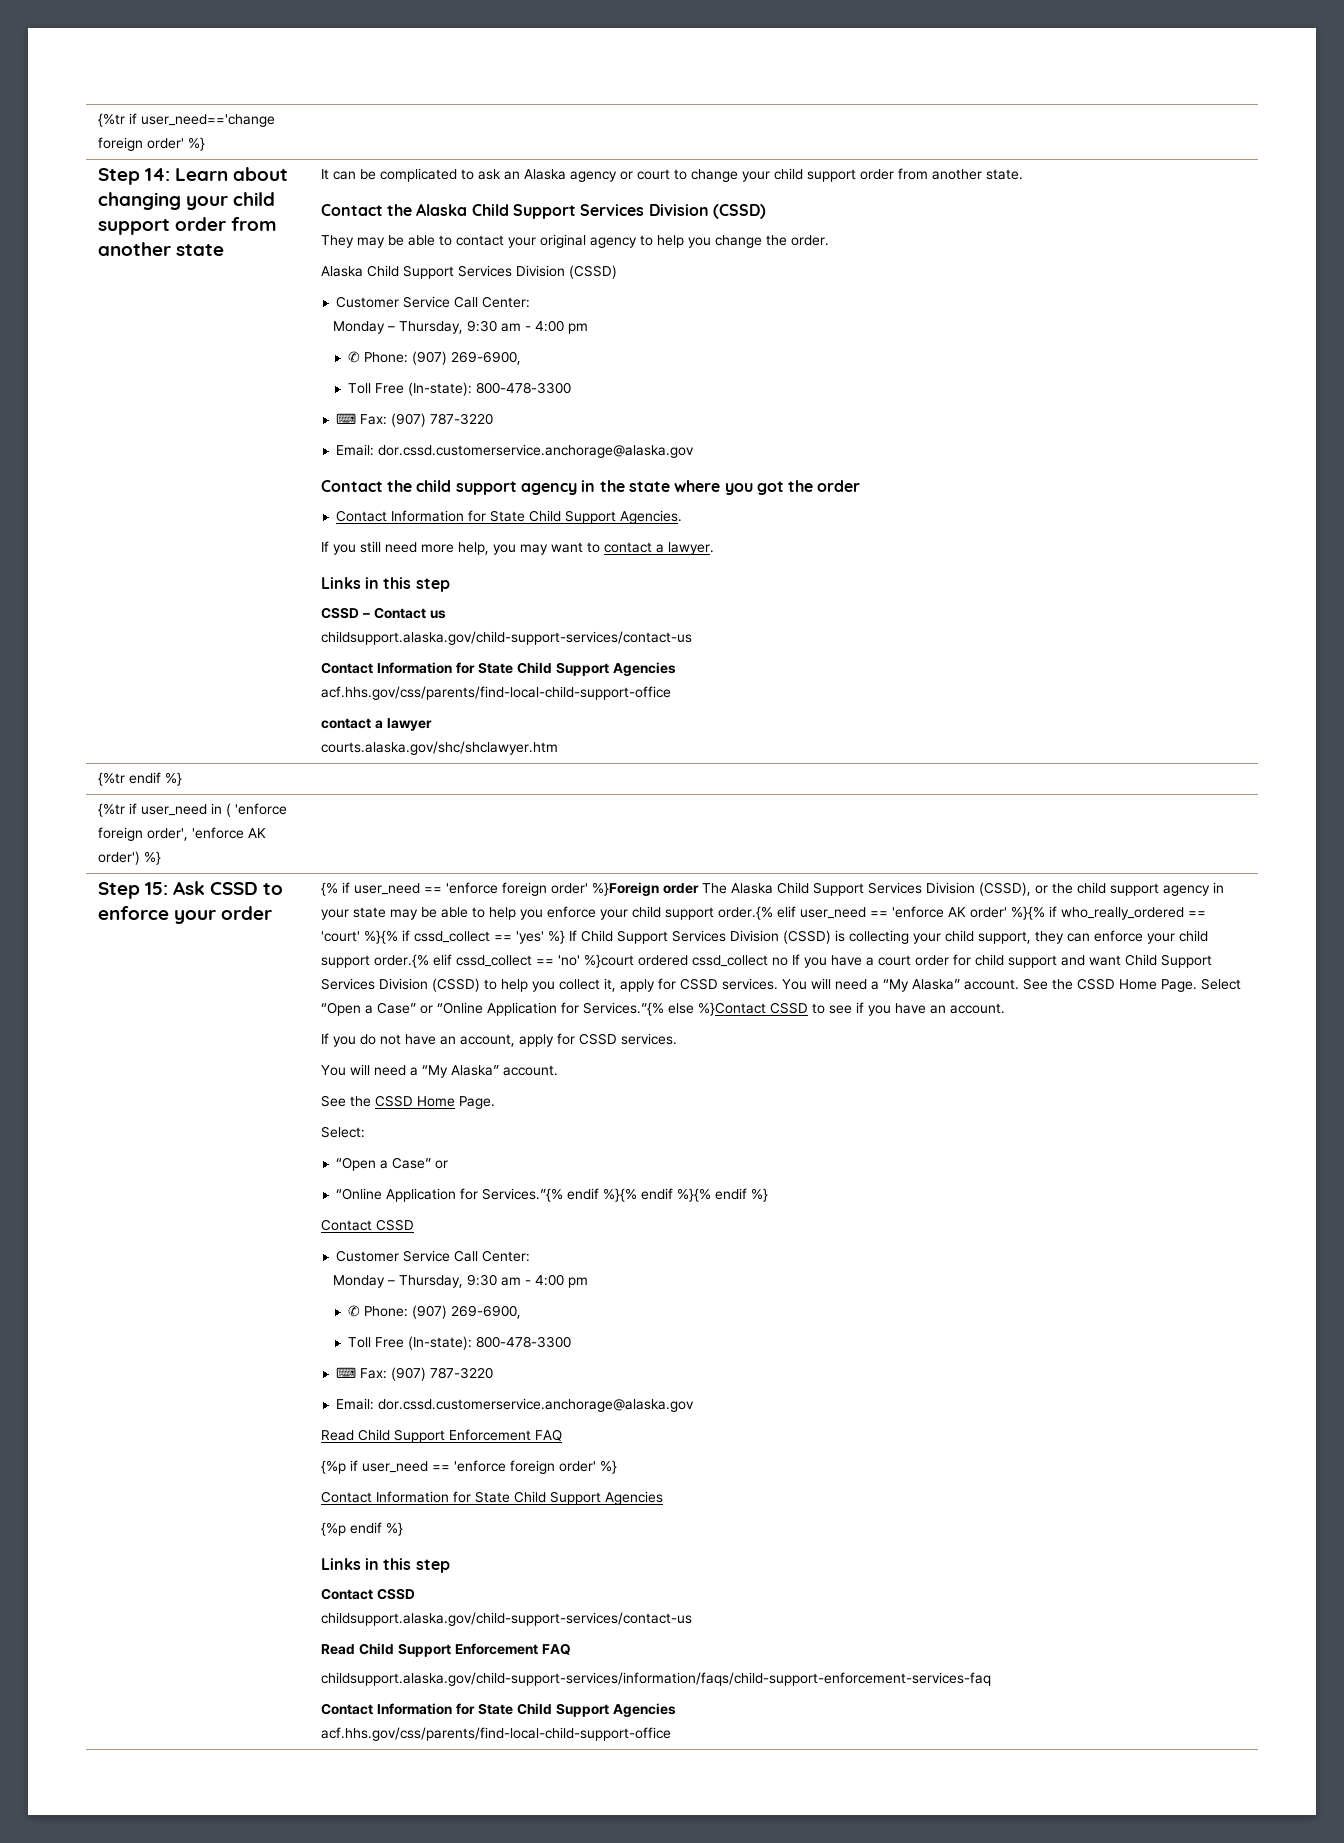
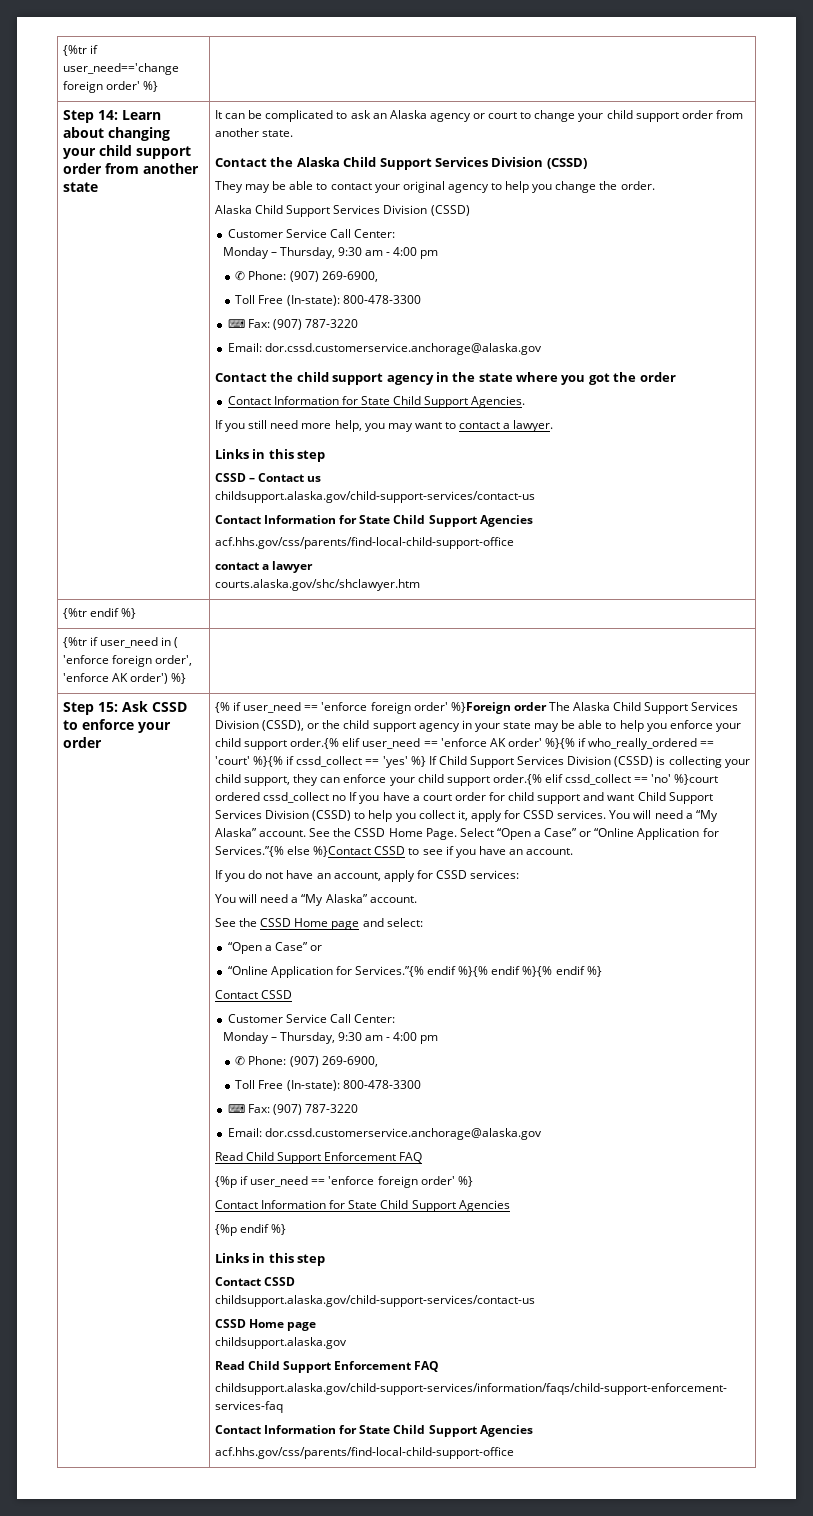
[620,1033,677,1045] services. -> [470,870,520,879] services:
[458,1096,495,1109] [320,1126,365,1138] Page. // Select: -> [331,918,423,930] page and select:
(692, 1619) none -> [215,1319,317,1331] [215,1337,348,1349] // CSSD Home page // childsupport.alaska.gov

